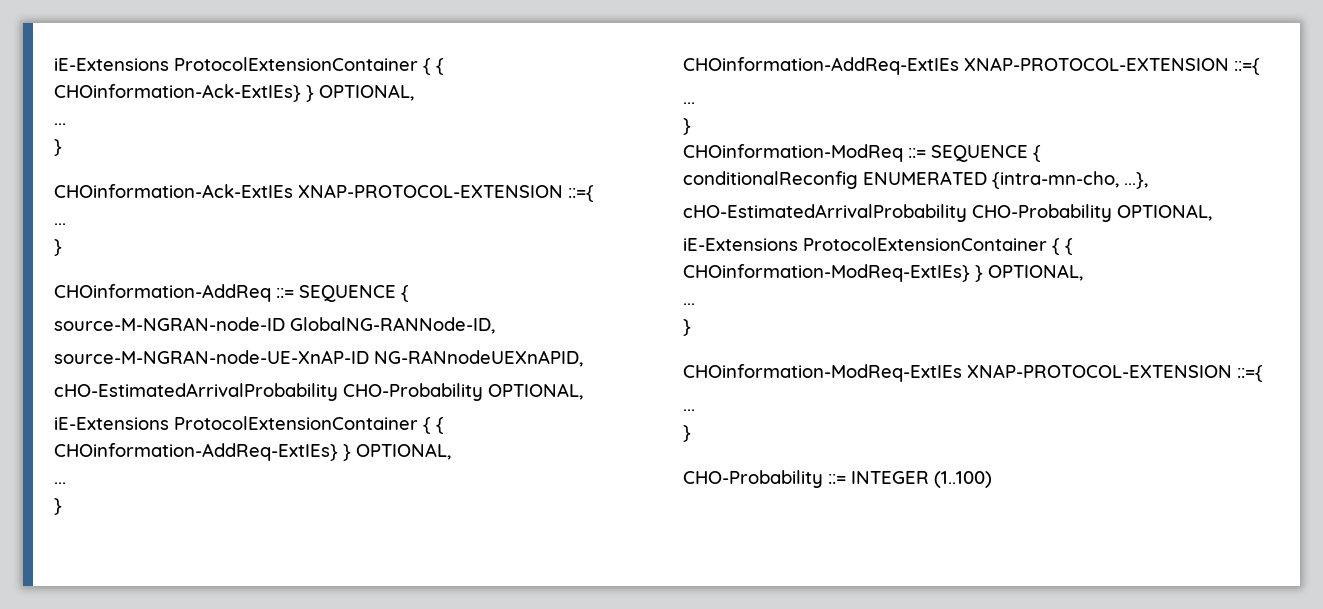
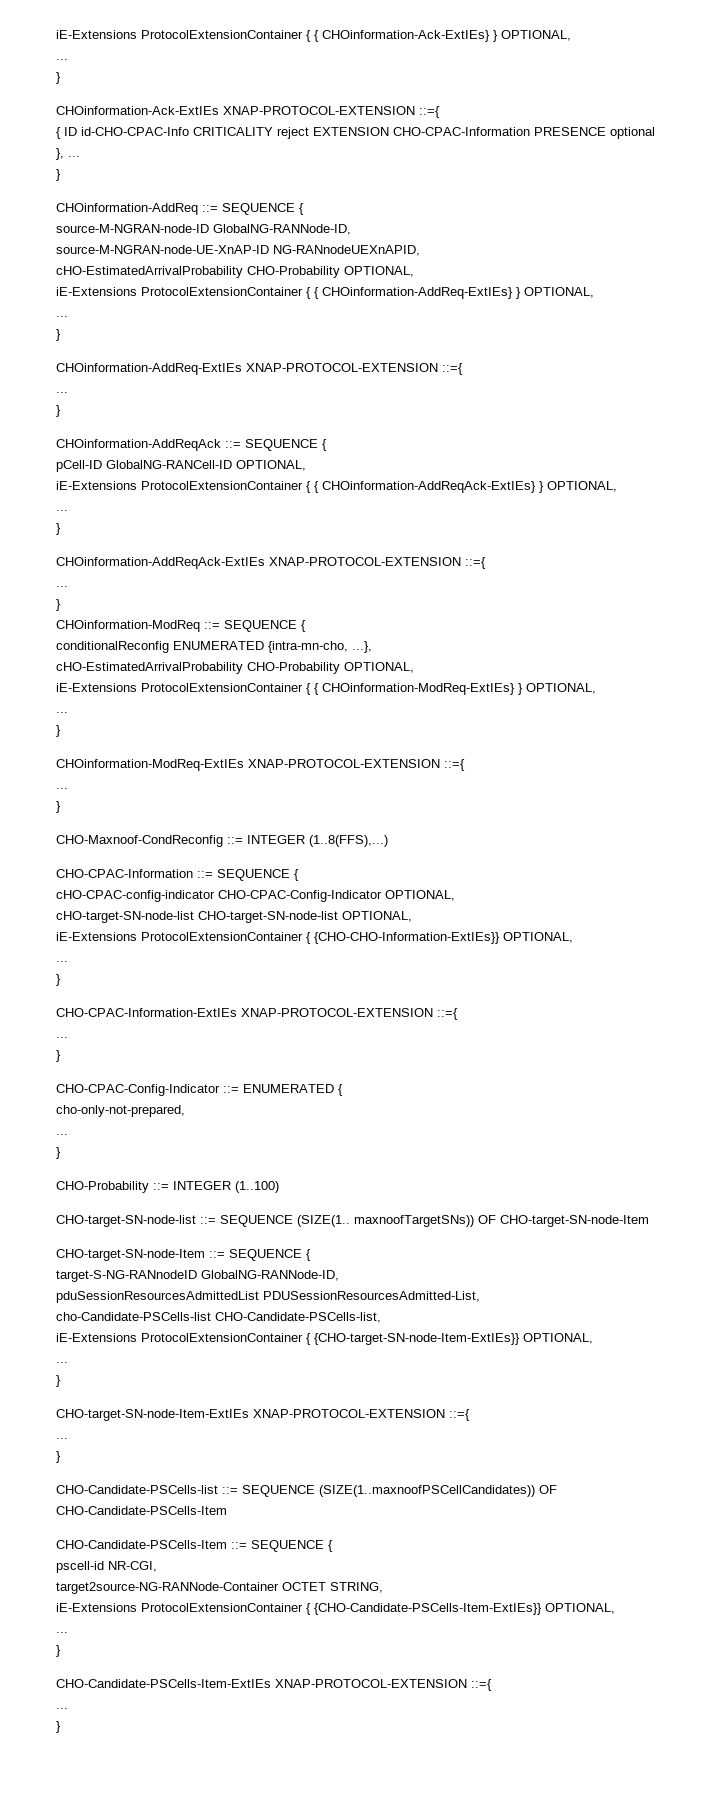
(594, 193) none -> [56,127,655,139] [56,148,64,160] { ID id-CHO-CPAC-Info CRITICALITY reject EXTENSION CHO-CPAC-Information PRESENCE optional },
(691, 126) none -> [56,439,327,451] [56,460,306,472] [56,481,617,493] [56,510,68,511] [56,523,61,535] [56,557,486,569] [56,586,68,587] [56,599,61,611] // CHOinformation-AddReqAck ::= SEQUENCE { // pCell-ID GlobalNG-RANCell-ID OPTIONAL, // iE-Extensions ProtocolExtensionContainer { { CHOinformation-AddReqAck-ExtIEs} } OPTIONAL, // ... // } // CHOinformation-AddReqAck-ExtIEs XNAP-PROTOCOL-EXTENSION ::={ // ... // }
[683,470,992,488] CHO-Probability ::= INTEGER (1..100) -> [56,835,388,847] [56,869,299,881] [56,890,455,902] [56,911,412,923] [56,932,573,944] [56,961,68,962] [56,974,61,986] [56,1008,458,1020] [56,1037,68,1038] [56,1050,61,1062] [56,1084,343,1096] [56,1105,185,1117] [56,1134,68,1135] [56,1147,61,1159] [56,1181,279,1193] [56,1215,649,1227] [56,1249,311,1261] [56,1270,339,1282] [56,1291,480,1303] [56,1312,381,1323] [56,1333,593,1345] [56,1362,68,1363] [56,1375,61,1387] [56,1409,470,1421] [56,1438,68,1439] [56,1451,61,1463] [56,1485,557,1497] [56,1506,227,1515] [56,1540,333,1552] [56,1561,157,1573] [56,1582,383,1594] [56,1603,615,1615] [56,1632,68,1633] [56,1645,61,1657] [56,1679,492,1691] [56,1708,68,1709] [56,1721,61,1733] CHO-Maxnoof-CondReconfig ::= INTEGER (1..8(FFS),...) // CHO-CPAC-Information ::= SEQUENCE { // cHO-CPAC-config-indicator CHO-CPAC-Config-Indicator OPTIONAL, // cHO-target-SN-node-list CHO-target-SN-node-list OPTIONAL, // iE-Extensions ProtocolExtensionContainer { {CHO-CHO-Information-ExtIEs}} OPTIONAL, // ... // } // CHO-CPAC-Information-ExtIEs XNAP-PROTOCOL-EXTENSION ::={ // ... // } // CHO-CPAC-Config-Indicator ::= ENUMERATED { // cho-only-not-prepared, // ... // } // CHO-Probability ::= INTEGER (1..100) // CHO-target-SN-node-list ::= SEQUENCE (SIZE(1.. maxnoofTargetSNs)) OF CHO-target-SN-node-Item // CHO-target-SN-node-Item ::= SEQUENCE { // target-S-NG-RANnodeID GlobalNG-RANNode-ID, // pduSessionResourcesAdmittedList PDUSessionResourcesAdmitted-List, // cho-Candidate-PSCells-list CHO-Candidate-PSCells-list, // iE-Extensions ProtocolExtensionContainer { {CHO-target-SN-node-Item-ExtIEs}} OPTIONAL, // ... // } // CHO-target-SN-node-Item-ExtIEs XNAP-PROTOCOL-EXTENSION ::={ // ... // } // CHO-Candidate-PSCells-list ::= SEQUENCE (SIZE(1..maxnoofPSCellCandidates)) OF CHO-Candidate-PSCells-Item // CHO-Candidate-PSCells-Item ::= SEQUENCE { // pscell-id NR-CGI, // target2source-NG-RANNode-Container OCTET STRING, // iE-Extensions ProtocolExtensionContainer { {CHO-Candidate-PSCells-Item-ExtIEs}} OPTIONAL, // ... // } // CHO-Candidate-PSCells-Item-ExtIEs XNAP-PROTOCOL-EXTENSION ::={ // ... // }

